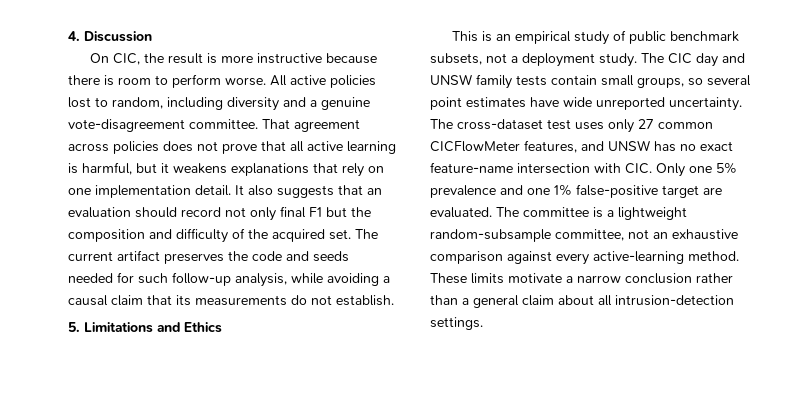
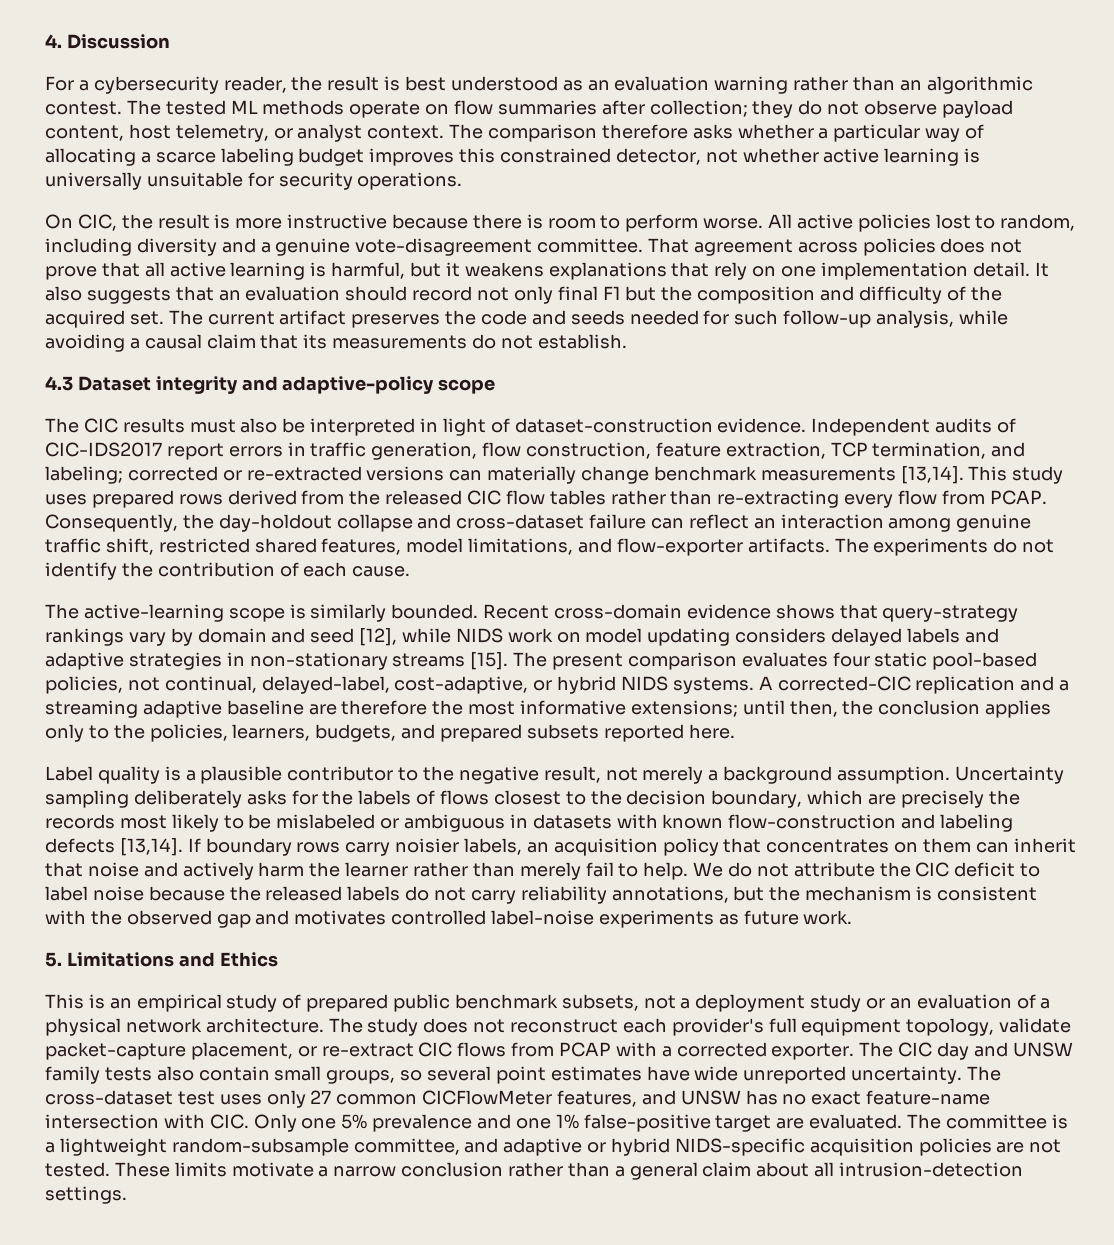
(152, 36) none -> [45,76,1033,94] [45,100,1013,118] [45,124,985,142] [45,148,981,166] [45,172,463,190] // For a cybersecurity reader, the result is best understood as an evaluation warning rather than an algorithmic contest. The tested ML methods operate on flow summaries after collection; they do not observe payload content, host telemetry, or analyst context. The comparison therefore asks whether a particular way of allocating a scarce labeling budget improves this constrained detector, not whether active learning is universally unsuitable for security operations.
(394, 300) none -> [45,376,496,394] [45,418,1017,436] [45,442,1026,460] [45,466,1064,484] [45,490,1047,508] [45,514,1032,532] [45,538,1055,556] [45,562,411,580] [45,604,1019,622] [45,628,999,646] [45,652,1038,670] [45,676,1070,694] [45,700,1052,718] [45,724,735,742] [45,766,1064,784] [45,790,1020,808] [45,814,1014,832] [45,838,1076,856] [45,862,1041,880] [45,886,1037,904] [45,910,853,928] // 4.3 Dataset integrity and adaptive-policy scope // The CIC results must also be interpreted in light of dataset-construction evidence. Independent audits of CIC-IDS2017 report errors in traffic generation, flow construction, feature extraction, TCP termination, and labeling; corrected or re-extracted versions can materially change benchmark measurements [13,14]. This study uses prepared rows derived from the released CIC flow tables rather than re-extracting every flow from PCAP. Consequently, the day-holdout collapse and cross-dataset failure can reflect an interaction among genuine traffic shift, restricted shared features, model limitations, and flow-exporter artifacts. The experiments do not identify the contribution of each cause. // The active-learning scope is similarly bounded. Recent cross-domain evidence shows that query-strategy rankings vary by domain and seed [12], while NIDS work on model updating considers delayed labels and adaptive strategies in non-stationary streams [15]. The present comparison evaluates four static pool-based policies, not continual, delayed-label, cost-adaptive, or hybrid NIDS systems. A corrected-CIC replication and a streaming adaptive baseline are therefore the most informative extensions; until then, the conclusion applies only to the policies, learners, budgets, and prepared subsets reported here. // Label quality is a plausible contributor to the negative result, not merely a background assumption. Uncertainty sampling deliberately asks for the labels of flows closest to the decision boundary, which are precisely the records most likely to be mislabeled or ambiguous in datasets with known flow-construction and labeling defects [13,14]. If boundary rows carry noisier labels, an acquisition policy that concentrates on them can inherit that noise and actively harm the learner rather than merely fail to help. We do not attribute the CIC deficit to label noise because the released labels do not carry reliability annotations, but the mechanism is consistent with the observed gap and motivates controlled label-noise experiments as future work.
(627, 35) none -> [306,994,389,1012] prepared
[599,53,637,67] study. -> [810,994,1051,1012] [45,1018,1072,1036] [45,1042,855,1060] study or an evaluation of a physical network architecture. The study does not reconstruct each provider's full equipment topology, validate packet-capture placement, or re-extract CIC flows from PCAP with a corrected exporter.
(547, 80) none -> [156,1066,194,1081] also
[628,229,738,240] [430,251,739,265] not an exhaustive comparison against every active-learning method. -> [464,1138,1062,1156] [45,1162,110,1177] and adaptive or hybrid NIDS-specific acquisition policies are not tested.

